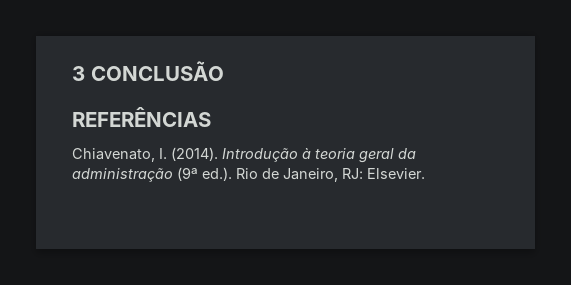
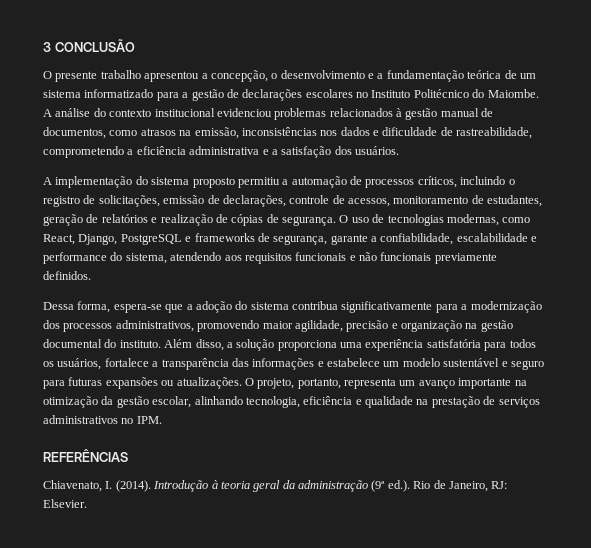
(224, 71) none -> [43,70,536,82] [43,89,539,101] [43,108,494,120] [43,127,533,139] [43,146,399,158] [43,176,515,188] [43,195,543,207] [43,214,531,226] [43,233,538,245] [43,252,497,264] [43,271,91,280] [43,301,542,313] [43,320,513,332] [43,339,536,351] [43,358,544,370] [43,377,527,389] [43,396,540,408] [43,415,162,424] // O presente trabalho apresentou a concepção, o desenvolvimento e a fundamentação teórica de um sistema informatizado para a gestão de declarações escolares no Instituto Politécnico do Maiombe. A análise do contexto institucional evidenciou problemas relacionados à gestão manual de documentos, como atrasos na emissão, inconsistências nos dados e dificuldade de rastreabilidade, comprometendo a eficiência administrativa e a satisfação dos usuários. // A implementação do sistema proposto permitiu a automação de processos críticos, incluindo o registro de solicitações, emissão de declarações, controle de acessos, monitoramento de estudantes, geração de relatórios e realização de cópias de segurança. O uso de tecnologias modernas, como React, Django, PostgreSQL e frameworks de segurança, garante a confiabilidade, escalabilidade e performance do sistema, atendendo aos requisitos funcionais e não funcionais previamente definidos. // Dessa forma, espera-se que a adoção do sistema contribua significativamente para a modernização dos processos administrativos, promovendo maior agilidade, precisão e organização na gestão documental do instituto. Além disso, a solução proporciona uma experiência satisfatória para todos os usuários, fortalece a transparência das informações e estabelece um modelo sustentável e seguro para futuras expansões ou atualizações. O projeto, portanto, representa um avanço importante na otimização da gestão escolar, alinhando tecnologia, eficiência e qualidade na prestação de serviços administrativos no IPM.

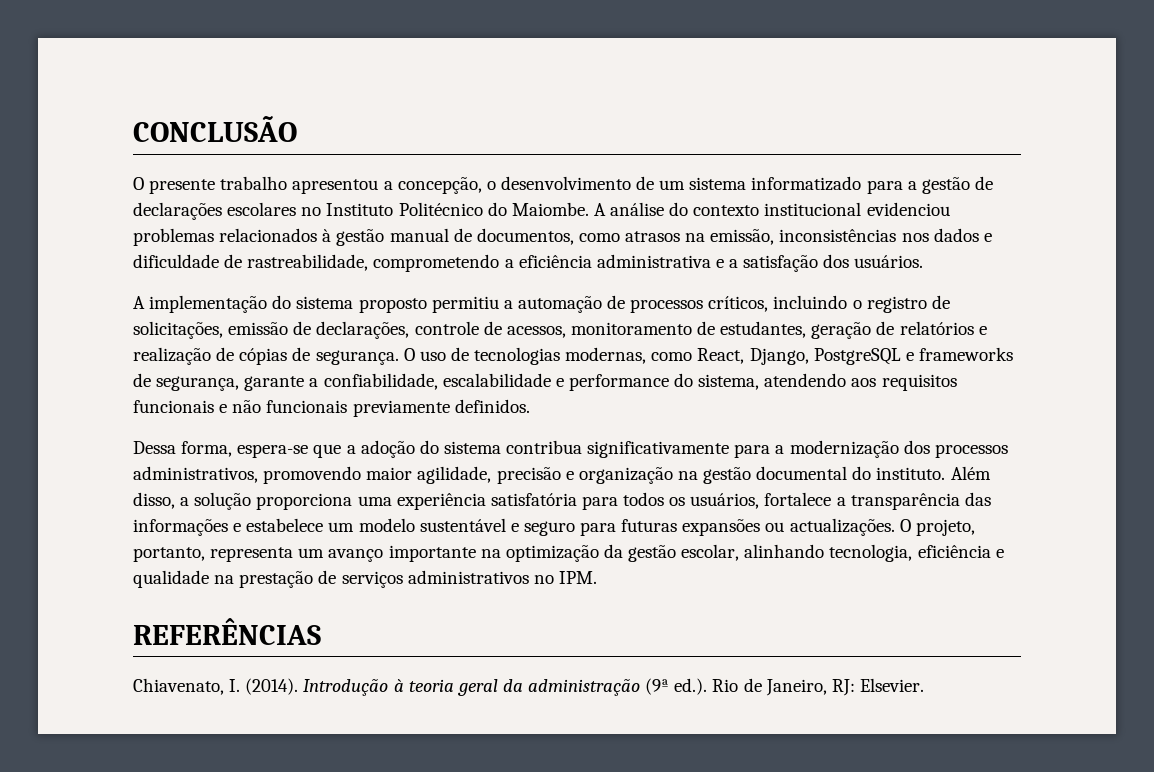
[43,42,51,52] 3 -> (133, 129) none
[368,70,502,82] e a fundamentação teórica -> (631, 183) none
[176,377,242,389] atualizações. -> [789,518,895,536] actualizações.
[43,396,98,408] otimização -> [505,545,599,562] optimização

